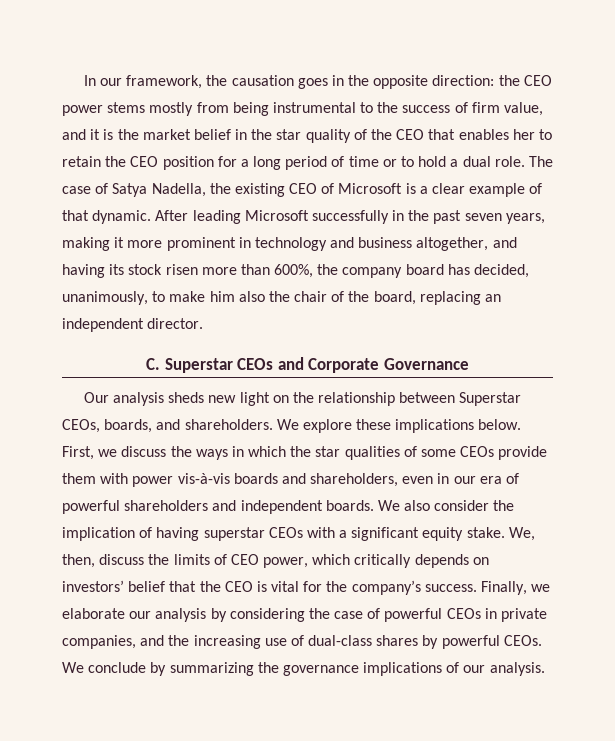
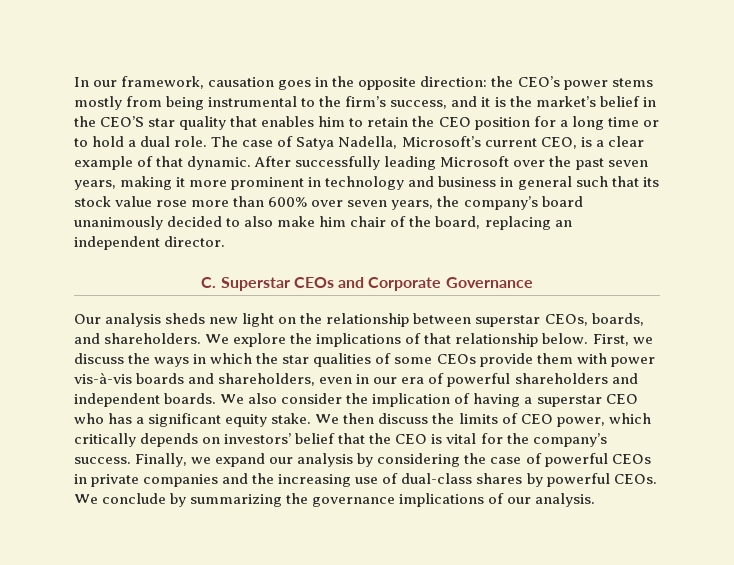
[206,75,228,86] the -> (205, 82) none
[523,75,552,86] CEO -> [517,76,560,87] CEO’s
[402,102,544,116] success of firm value, -> [345,96,448,109] firm’s success,
[142,129,191,140] market -> [535,96,596,107] market’s
(273, 134) none -> [100,116,145,127] CEO’S
[353,129,425,140] of the CEO -> (227, 123) none
[512,129,535,140] her -> [318,116,346,127] him
[285,156,345,170] period of -> (604, 123) none
[209,183,403,197] the existing CEO of Microsoft -> [401,136,577,149] Microsoft’s current CEO,
(189, 215) none -> [295,156,381,170] successfully
[311,210,405,224] successfully in -> [513,160,546,167] over
[416,237,517,251] [62,264,530,278] [62,291,290,305] altogether, and having its stock risen more than 600%, the company board has decided, unanimously, to make him also the -> [500,176,659,190] [74,196,583,210] [74,216,347,230] in general such that its stock value rose more than 600% over seven years, the company’s board unanimously decided to also make him
[459,392,522,406] Superstar -> [475,315,541,327] superstar
[356,419,475,433] these implications -> [290,333,539,347] the implications of that relationship
[203,527,335,541] superstar CEOs with -> [524,394,638,407] [74,413,133,424] a superstar CEO who has
[508,527,535,541] [62,554,95,568] We, then, -> [315,413,375,424] We then
[62,608,125,619] elaborate -> [215,453,266,467] expand
[62,635,136,649] companies, -> [143,474,219,487] companies

